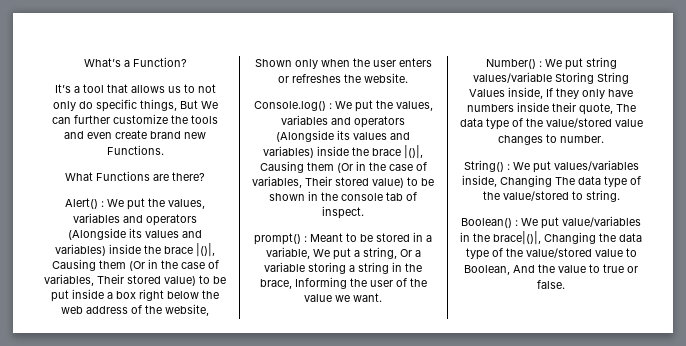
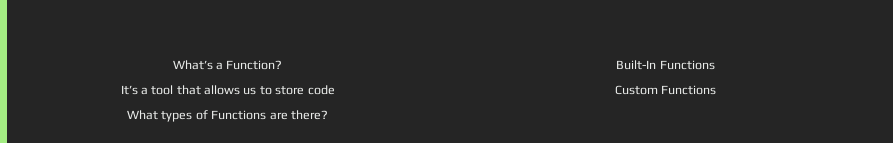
[197,84,216,93] [52,99,218,112] [52,114,218,124] [64,130,206,139] [106,145,164,155] not only do specific things, But We can further customize the tools and even create brand new Functions. -> [275,85,335,95] store code
(93, 176) none -> [161,110,208,122] types of
[65,198,205,210] [73,213,197,226] [68,228,202,240] [55,243,215,257] [51,259,219,271] [44,274,226,286] [51,289,219,302] [61,304,209,316] [254,58,432,69] [278,73,408,83] [253,100,433,112] [281,115,405,128] [276,130,410,142] [263,145,423,159] [259,161,427,173] [252,176,434,188] [269,191,417,201] [322,206,364,219] [254,232,432,245] [265,247,421,260] [264,262,422,274] [259,277,427,289] [304,293,382,302] [485,57,617,70] [473,72,629,84] [469,87,633,99] [466,102,636,115] [459,118,643,130] [498,134,604,145] [463,160,639,173] [461,175,641,188] [482,190,620,202] [461,216,641,229] [460,231,642,245] [465,248,637,260] [464,264,638,275] [537,280,565,289] Alert() : We put the values, variables and operators (Alongside its values and variables) inside the brace |()|, Causing them (Or in the case of variables, Their stored value) to be put inside a box right below the web address of the website, Shown only when the user enters or refreshes the website. // Console.log() : We put the values, variables and operators (Alongside its values and variables) inside the brace |()|, Causing them (Or in the case of variables, Their stored value) to be shown in the console tab of inspect. // prompt() : Meant to be stored in a variable, We put a string, Or a variable storing a string in the brace, Informing the user of the value we want. // Number() : We put string values/variable Storing String Values inside, If they only have numbers inside their quote, The data type of the value/stored value changes to number. // String() : We put values/variables inside, Changing The data type of the value/stored to string. // Boolean() : We put value/variables in the brace|()|, Changing the data type of the value/stored value to Boolean, And the value to true or false. -> [616,60,715,70] [614,85,717,95] Built-In Functions // Custom Functions

